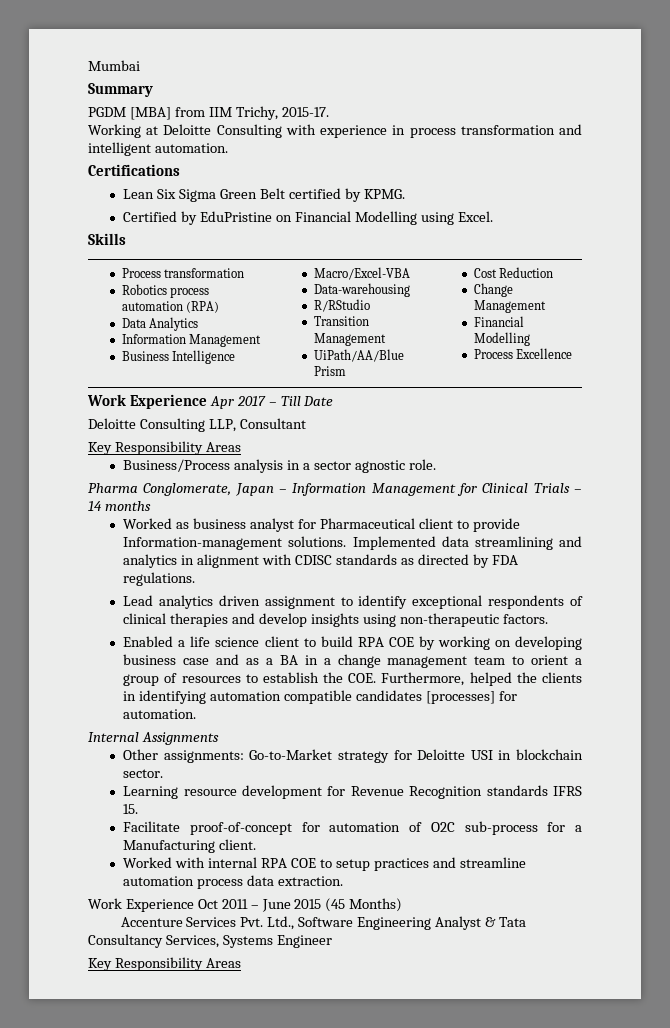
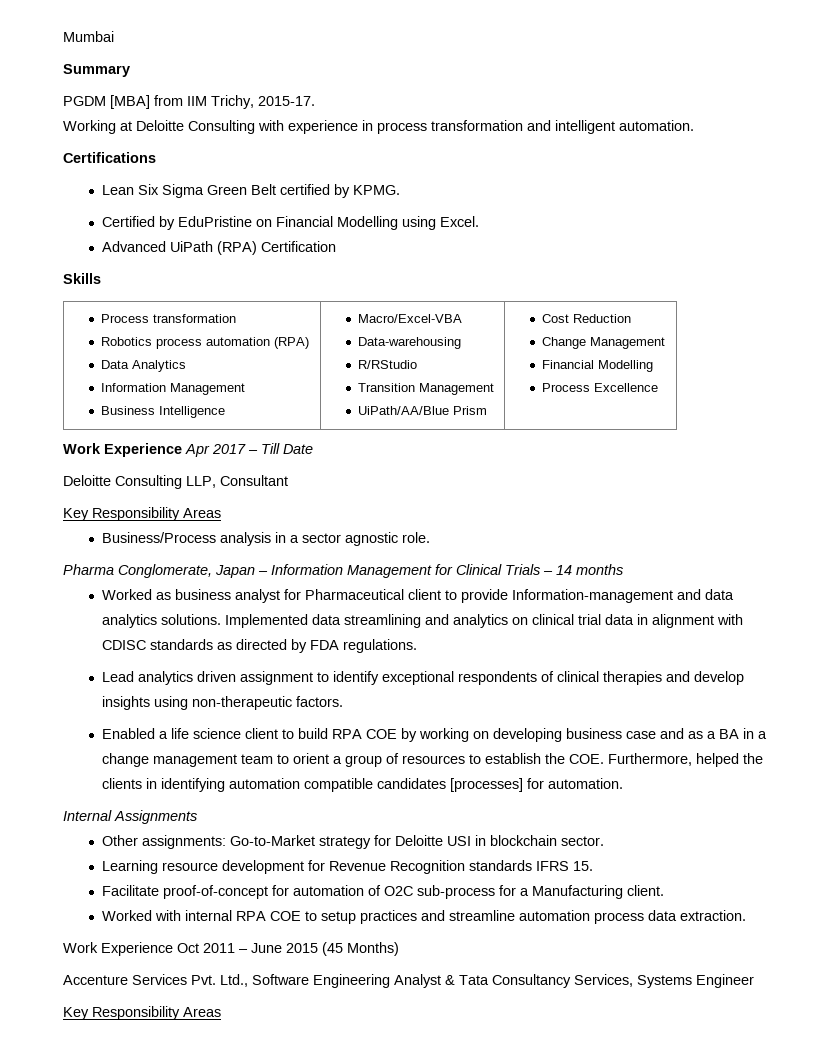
(493, 216) none -> [102,241,337,255] // Advanced UiPath (RPA) Certification
(283, 543) none -> [677,589,735,600] [102,614,158,628] and data analytics
(178, 561) none -> [512,614,635,625] on clinical trial data

